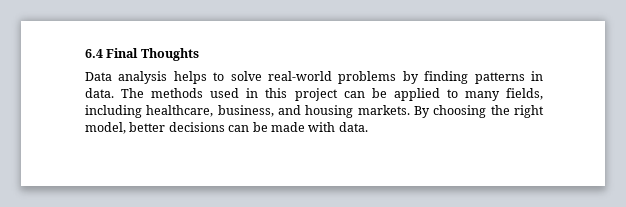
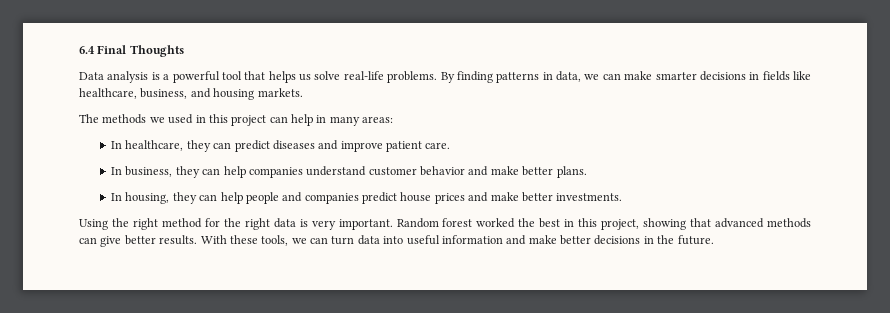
[173,71,543,84] [85,88,114,98] helps to solve real-world problems by finding patterns in data. -> [151,71,811,83] [79,88,303,100] is a powerful tool that helps us solve real-life problems. By finding patterns in data, we can make smarter decisions in fields like healthcare, business, and housing markets. //
(204, 93) none -> [149,117,165,123] we
[371,88,543,101] [85,105,544,118] [85,122,368,134] be applied to many fields, including healthcare, business, and housing markets. By choosing the right model, better decisions can be made with data. -> [291,114,394,126] [110,140,451,152] [110,166,587,178] [110,192,623,204] [79,218,812,230] [79,235,714,247] help in many areas: // In healthcare, they can predict diseases and improve patient care. // In business, they can help companies understand customer behavior and make better plans. // In housing, they can help people and companies predict house prices and make better investments. // Using the right method for the right data is very important. Random forest worked the best in this project, showing that advanced methods can give better results. With these tools, we can turn data into useful information and make better decisions in the future.

